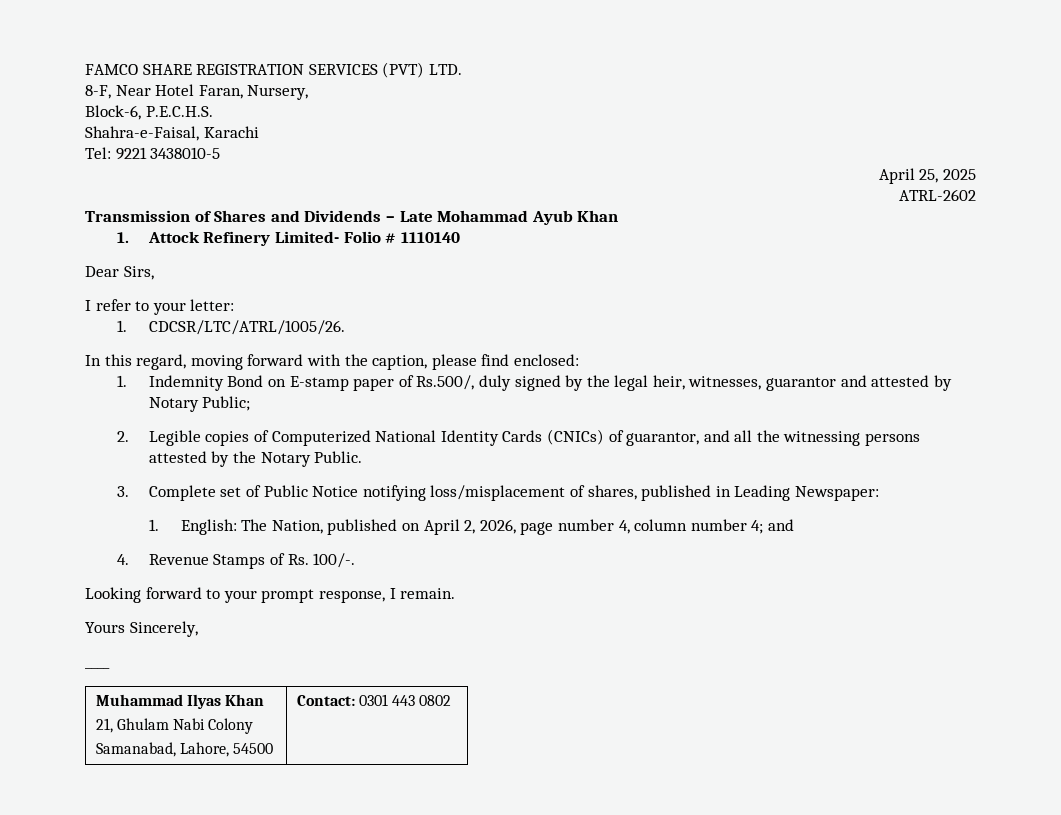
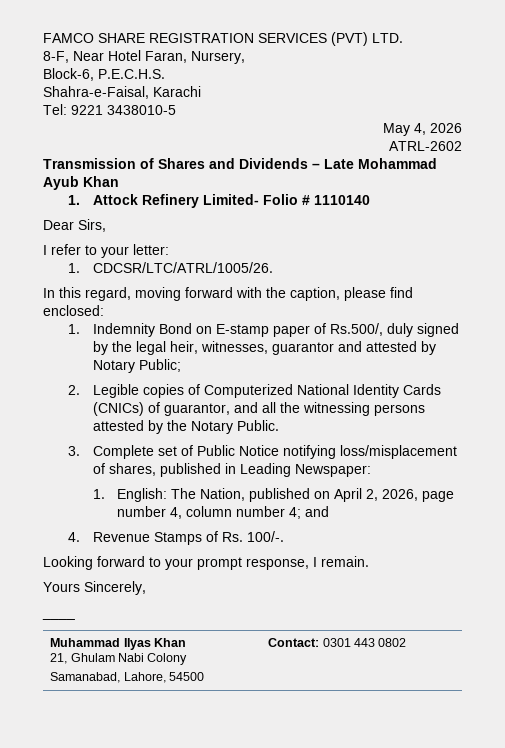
[878,168,976,184] April 25, 2025 -> [383,123,462,136] May 4, 2026

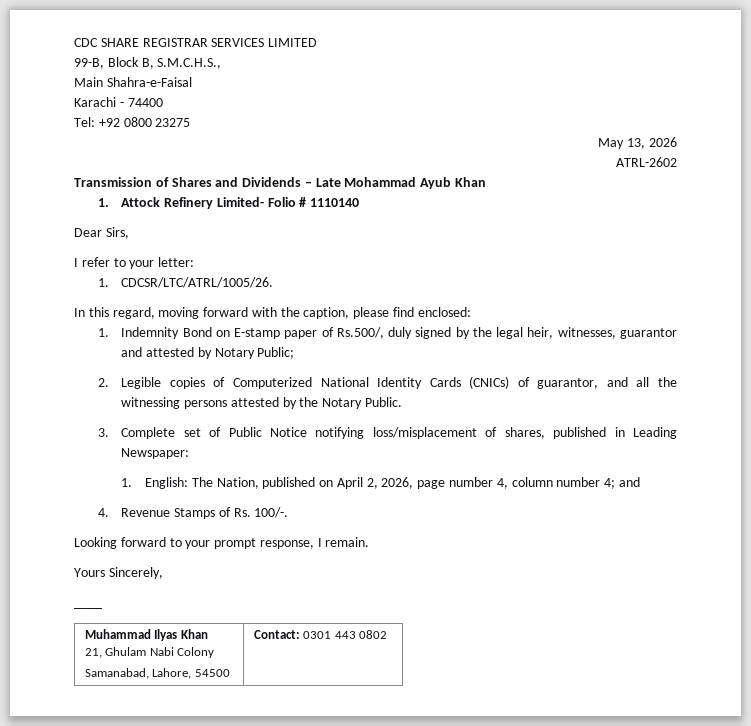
[43,32,403,46] [43,50,245,64] [43,68,165,81] [43,86,149,99] FAMCO SHARE REGISTRATION SERVICES (PVT) LTD. // 8-F, Near Hotel Faran, Nursery, // Block-6, P.E.C.H.S. // Shahra-e-Faisal, -> [74,38,318,47] [74,57,222,69] [74,77,192,87] CDC SHARE REGISTRAR SERVICES LIMITED // 99-B, Block B, S.M.C.H.S., // Main Shahra-e-Faisal //
(201, 91) none -> [119,98,163,107] - 74400
[71,105,176,115] 9221 3438010-5 -> [98,117,191,127] +92 0800 23275
[414,123,426,135] 4, -> [627,138,646,149] 13,

